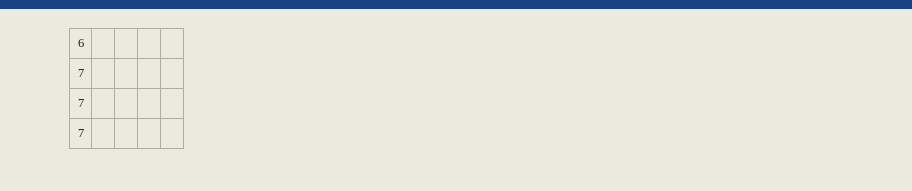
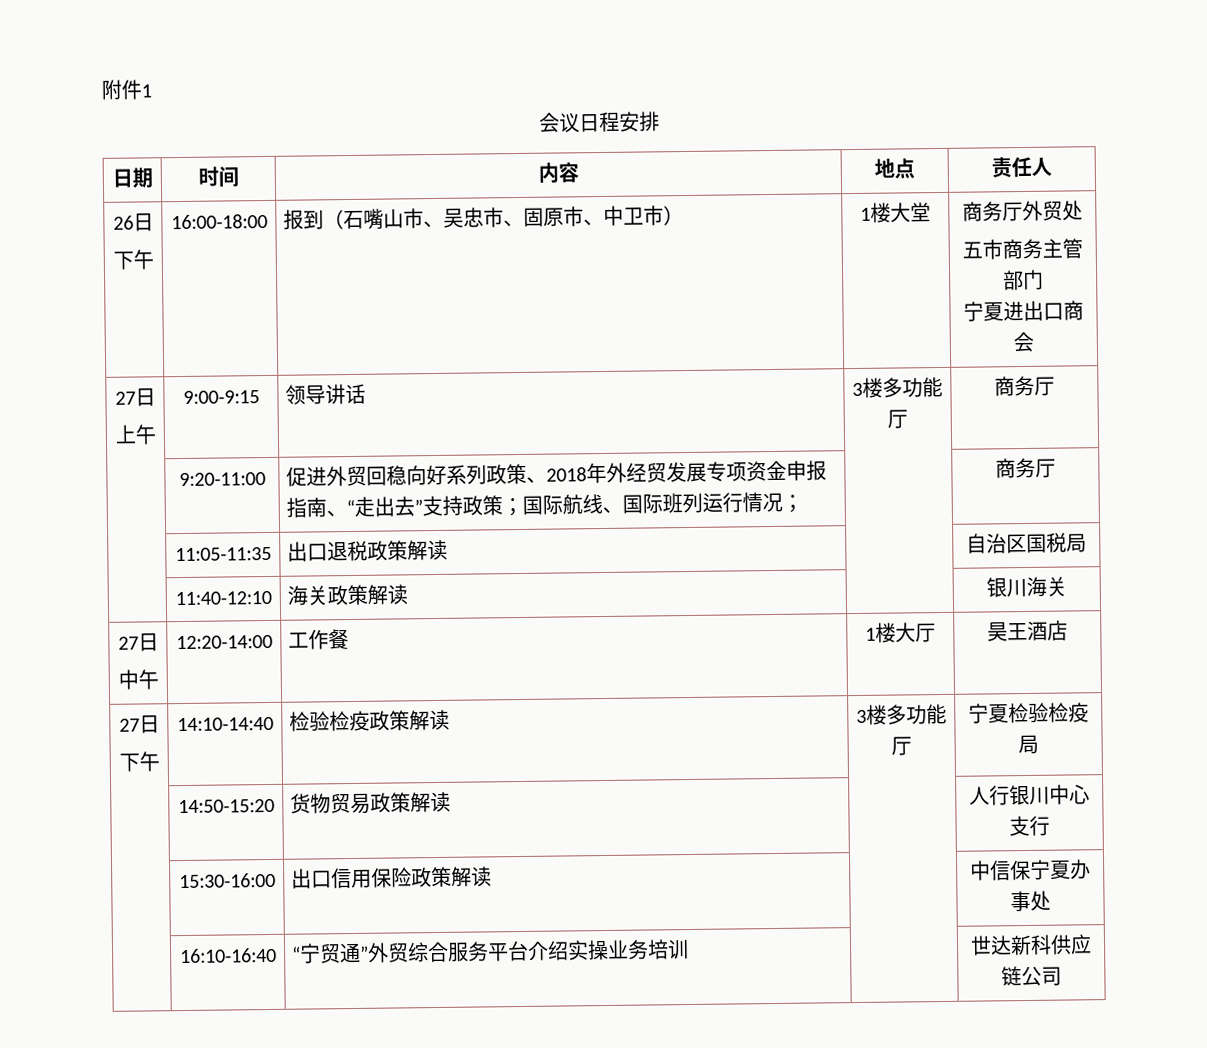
[77,39,84,47] [77,69,84,77] [77,99,84,107] [77,129,84,137] 6 | | | | // 7 | | | | // 7 | | | | // 7 | | | | -> [101,79,152,100] [538,111,660,133] [111,167,153,189] [197,166,239,188] [537,162,579,184] [874,158,915,179] [991,156,1052,179] [112,213,154,232] [112,249,154,270] [170,213,268,230] [283,205,685,230] [860,202,931,223] [962,200,1083,222] [962,238,1083,260] [1003,269,1044,291] [963,300,1084,322] [1013,331,1034,353] [114,388,156,407] [114,424,157,445] [182,390,260,404] [285,383,367,405] [852,376,943,398] [887,409,908,429] [994,375,1055,397] [178,472,266,487] [286,460,828,487] [286,492,804,518] [995,457,1056,479] [174,546,272,562] [287,539,449,562] [966,532,1087,554] [174,590,272,606] [287,584,409,606] [986,576,1067,598] [117,633,159,652] [117,669,159,690] [175,634,273,650] [288,629,350,650] [865,622,936,643] [987,620,1068,642] [118,715,160,734] [118,751,160,772] [176,716,274,732] [289,709,451,732] [856,703,947,725] [891,736,912,756] [968,702,1089,724] [1018,734,1039,755] [177,798,275,814] [290,791,452,815] [969,784,1090,806] [1009,815,1050,837] [178,872,276,889] [291,866,493,889] [970,859,1091,881] [1010,890,1051,912] [179,947,277,964] [291,939,690,964] [970,934,1092,956] [1001,965,1062,987] 附件1 // 会议日程安排 // 日期 | 时间 | 内容 | 地点 | 责任人 // 26日 // 下午 | 16:00-18:00 | 报到（石嘴山市、吴忠市、固原市、中卫市） | 1楼大堂 | 商务厅外贸处 // 五市商务主管部门 // 宁夏进出口商会 // 27日 // 上午 | 9:00-9:15 | 领导讲话 | 3楼多功能厅 | 商务厅 // | 9:20-11:00 | 促进外贸回稳向好系列政策、2018年外经贸发展专项资金申报指南、“走出去”支持政策；国际航线、国际班列运行情况； | | 商务厅 // | 11:05-11:35 | 出口退税政策解读 | | 自治区国税局 // | 11:40-12:10 | 海关政策解读 | | 银川海关 // 27日 // 中午 | 12:20-14:00 | 工作餐 | 1楼大厅 | 昊王酒店 // 27日 // 下午 | 14:10-14:40 | 检验检疫政策解读 | 3楼多功能厅 | 宁夏检验检疫局 // | 14:50-15:20 | 货物贸易政策解读 | | 人行银川中心支行 // | 15:30-16:00 | 出口信用保险政策解读 | | 中信保宁夏办事处 // | 16:10-16:40 | “宁贸通”外贸综合服务平台介绍实操业务培训 | | 世达新科供应链公司

